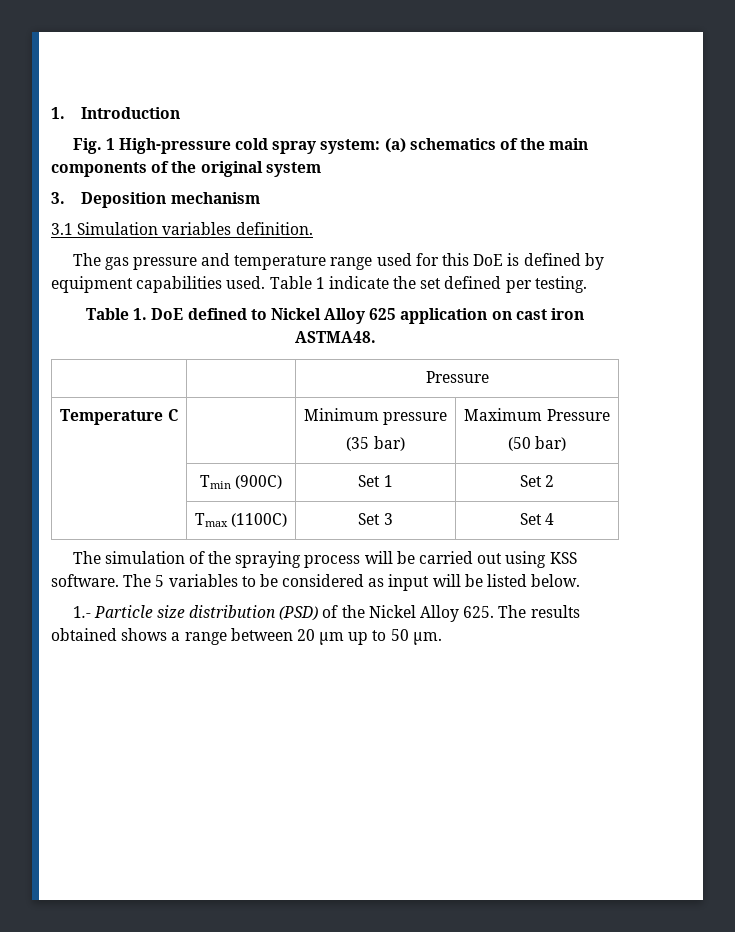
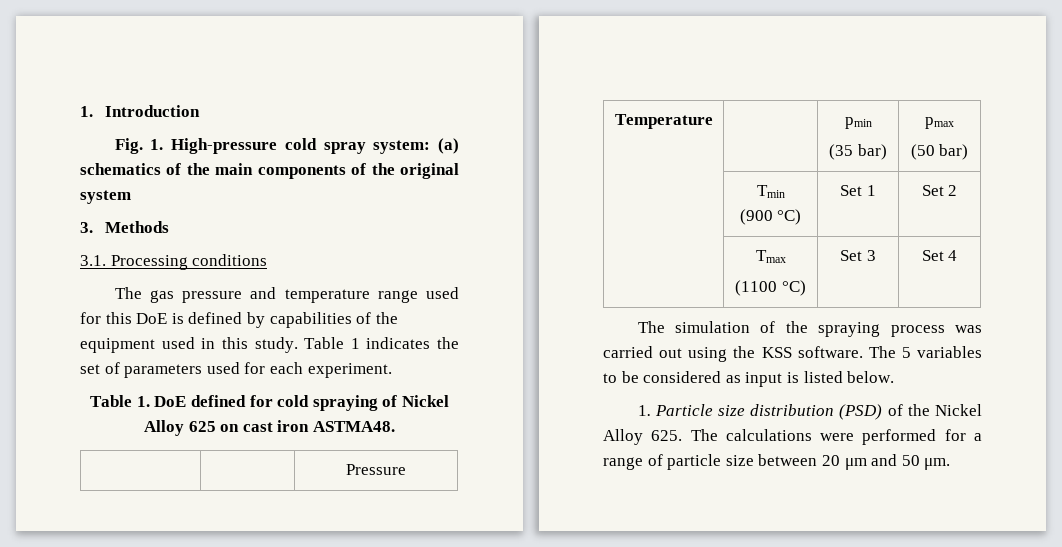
[105,138,115,150] 1 -> [150,139,164,150] 1.
[81,192,260,208] [51,222,313,235] Deposition mechanism // 3.1 Simulation variables definition. -> [105,221,170,233] [80,254,268,270] Methods // 3.1. Processing conditions
[51,276,266,293] equipment capabilities used. -> [269,312,398,328] [80,337,298,353] capabilities of the equipment used in this study.
[328,276,389,289] indicate -> [366,337,431,349] indicates
[444,276,587,293] defined per testing. -> [104,362,392,378] of parameters used for each experiment.
[250,309,267,320] to -> [249,395,398,411] for cold spraying of
[400,308,488,324] application -> (216, 426) none
[167,409,178,421] [303,408,448,425] C | | Minimum pressure -> [844,117,872,129] | | pmin
[464,408,610,421] Maximum Pressure -> [925,117,954,129] pmax
[235,475,283,489] (900C) -> [739,209,802,225] // (900 °C)
[231,513,288,527] (1100C) -> [735,280,806,296] // (1100 °C)
[364,551,415,564] will be -> [955,325,982,333] was
(547, 559) none -> [733,346,756,358] the
[432,574,483,587] will be -> [786,372,799,383] is
[72,606,91,618] 1.- -> [637,405,651,416] 1.
[530,605,580,618] [51,628,227,645] results obtained shows a range -> [725,429,982,445] [603,454,754,470] calculations were performed for a range of particle size
[348,630,387,645] up to -> [871,454,898,466] and

